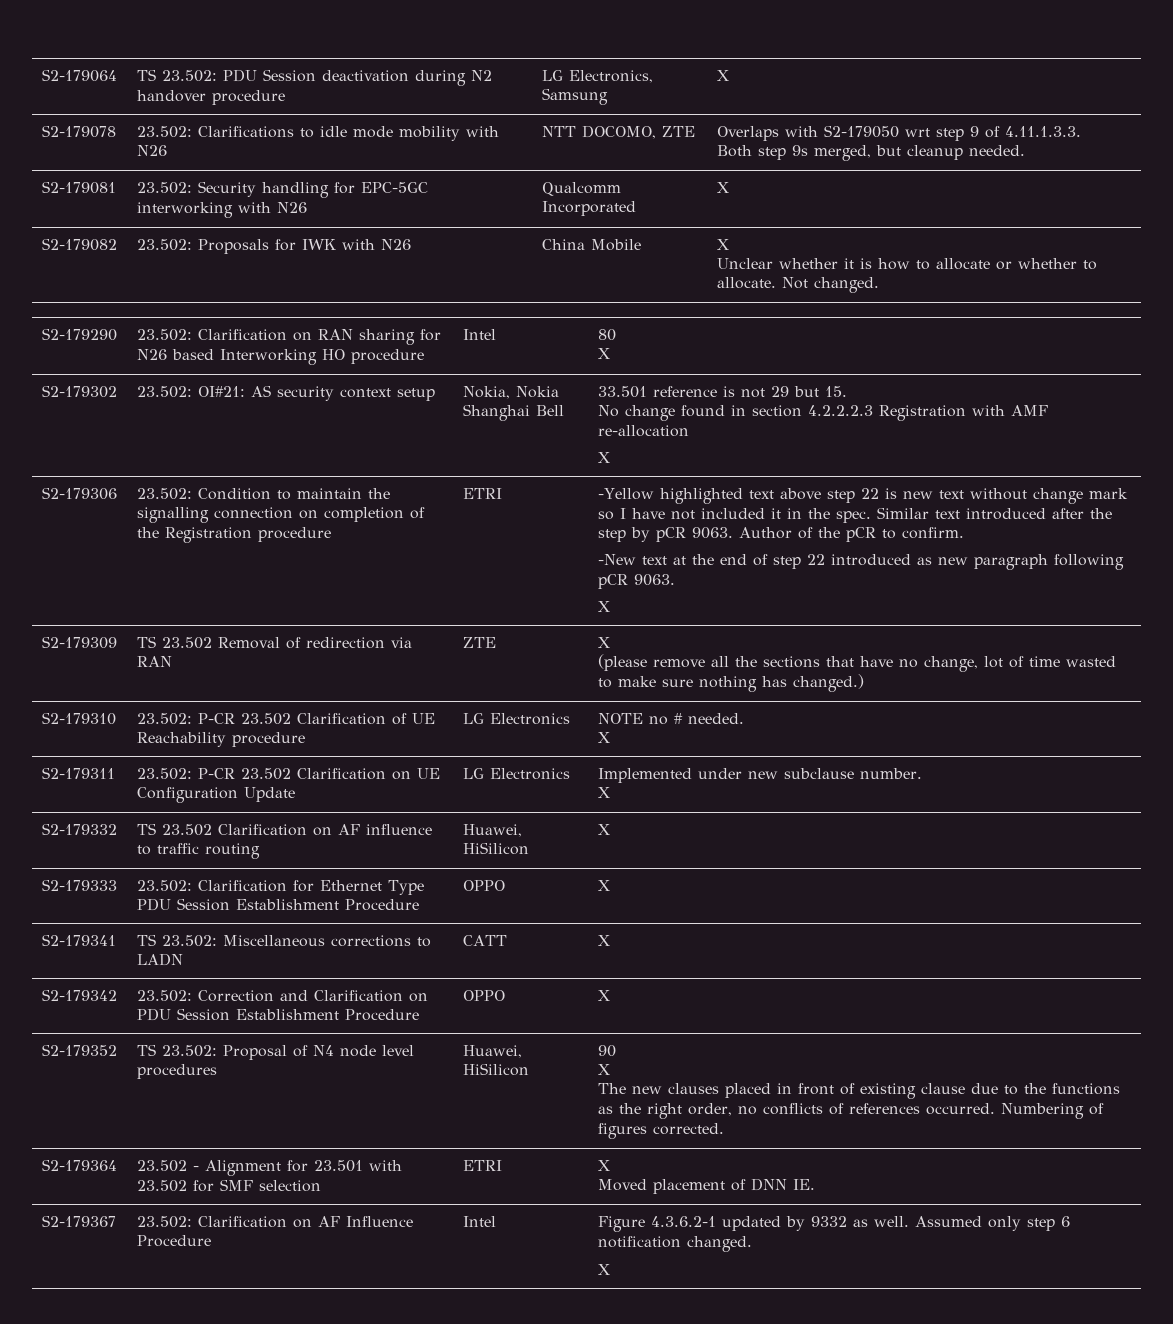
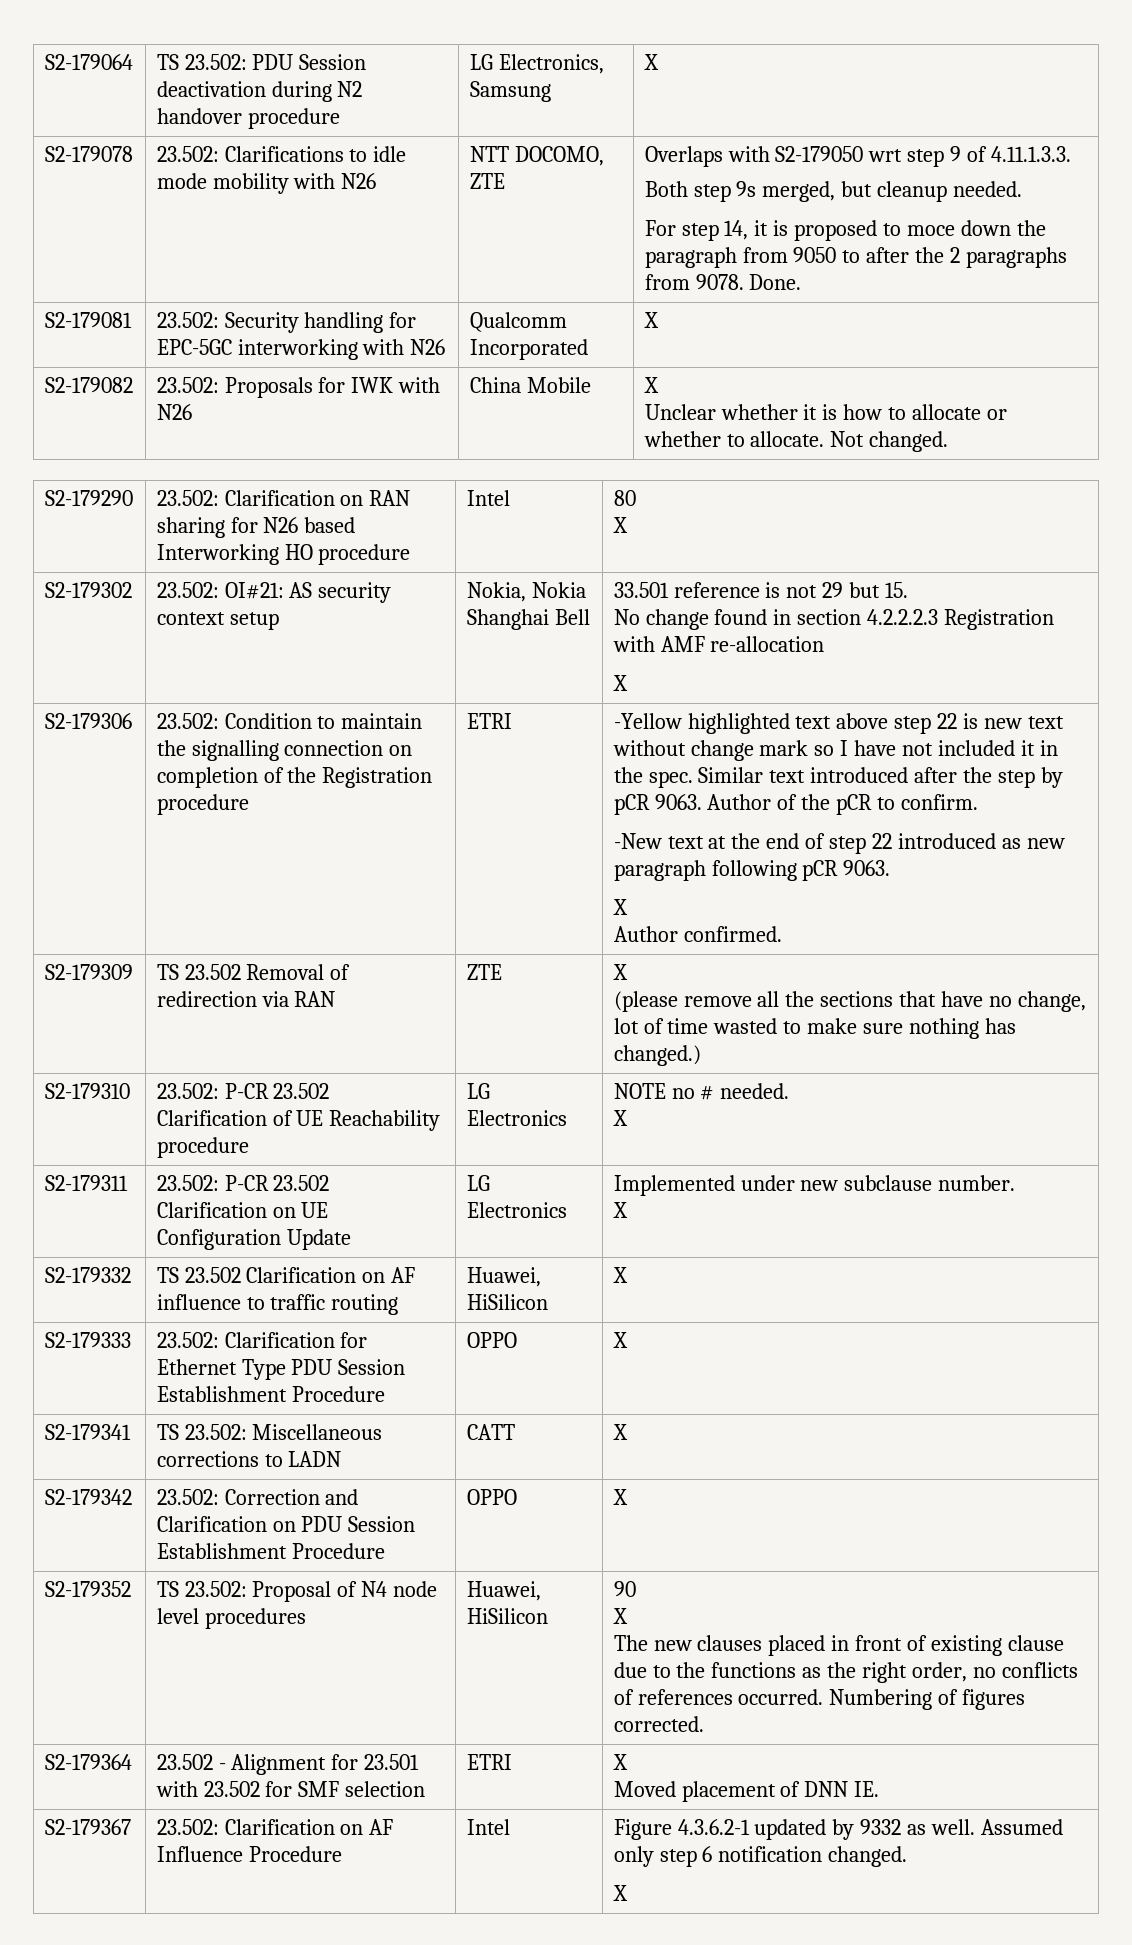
(1025, 150) none -> [644,220,1047,241] [644,247,1068,268] [644,274,802,290] // For step 14, it is proposed to moce down the paragraph from 9050 to after the 2 paragraphs from 9078. Done.
(610, 606) none -> [613,926,782,942] // Author confirmed.

